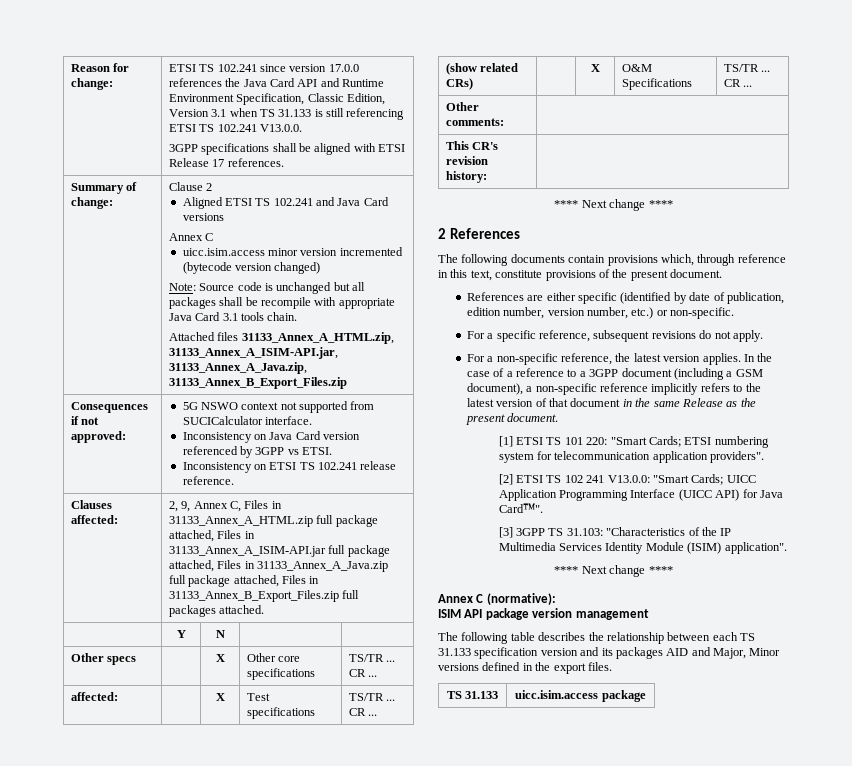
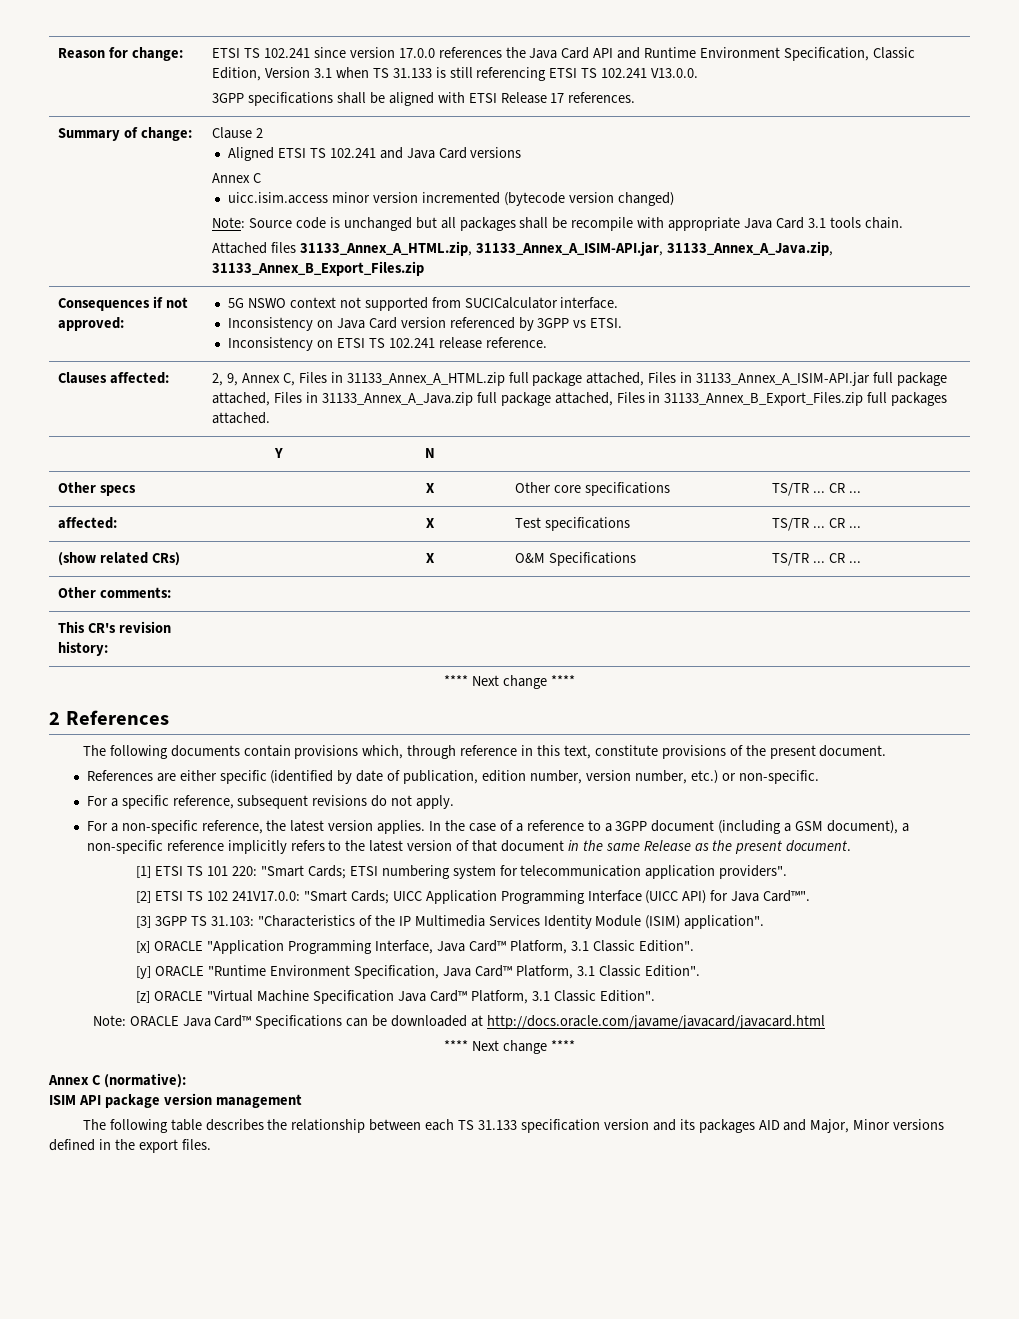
[586,475,650,483] 241 V13.0.0: -> [232,891,301,901] 241V17.0.0:
(787, 548) none -> [136,940,694,954] [136,965,700,979] [136,990,655,1004] [92,1015,825,1029] // [x] ORACLE "Application Programming Interface, Java Card™ Platform, 3.1 Classic Edition". // [y] ORACLE "Runtime Environment Specification, Java Card™ Platform, 3.1 Classic Edition". // [z] ORACLE "Virtual Machine Specification Java Card™ Platform, 3.1 Classic Edition". // Note: ORACLE Java Card™ Specifications can be downloaded at http://docs.oracle.com/javame/javacard/javacard.html
[446,691,499,699] [515,690,646,702] // TS 31.133 | uicc.isim.access package -> (211, 1144) none

